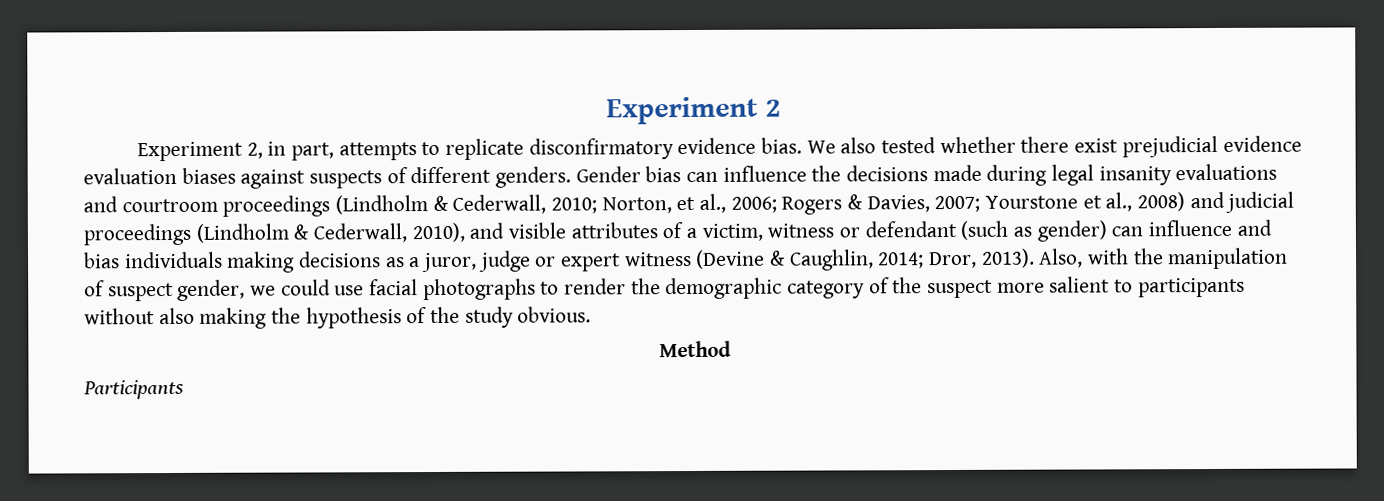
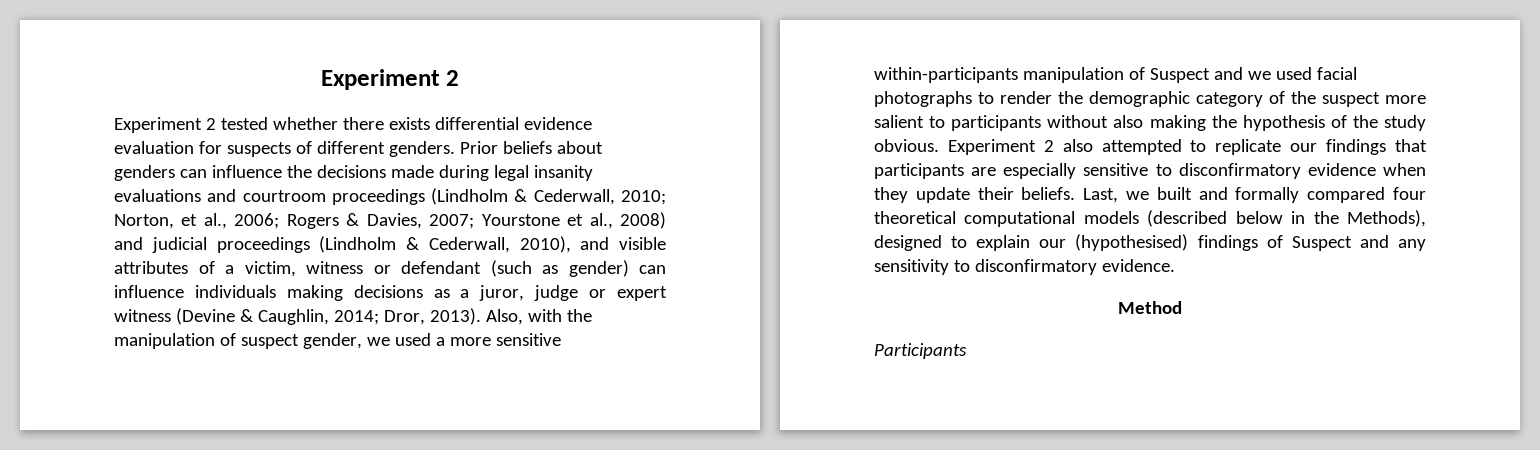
[246,135,1302,161] [83,166,682,189] 2, in part, attempts to replicate disconfirmatory evidence bias. We also tested whether there exist prejudicial evidence evaluation biases against suspects of different genders. Gender bias -> [205,117,592,130] [114,141,603,157] [114,165,175,181] 2 tested whether there exists differential evidence evaluation for suspects of different genders. Prior beliefs about genders
[1236,219,1272,236] [84,252,120,269] and bias -> (184, 291) none
[280,279,365,296] could use -> [394,333,561,346] [874,67,1312,83] used a more sensitive within-participants manipulation of Suspect and we used
(592, 314) none -> [947,139,1427,155] [874,163,1426,179] [874,187,1426,203] [874,210,1426,227] [874,234,1426,251] [874,259,1175,275] Experiment 2 also attempted to replicate our findings that participants are especially sensitive to disconfirmatory evidence when they update their beliefs. Last, we built and formally compared four theoretical computational models (described below in the Methods), designed to explain our (hypothesised) findings of Suspect and any sensitivity to disconfirmatory evidence.

